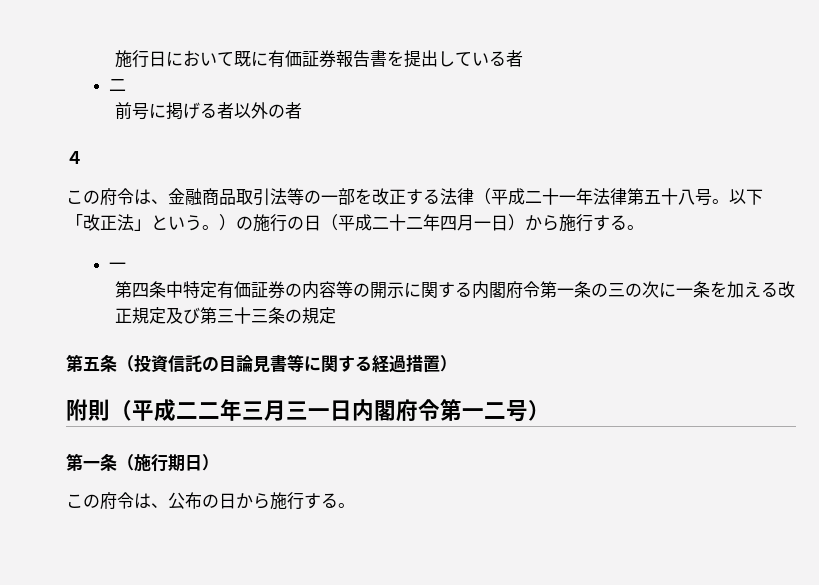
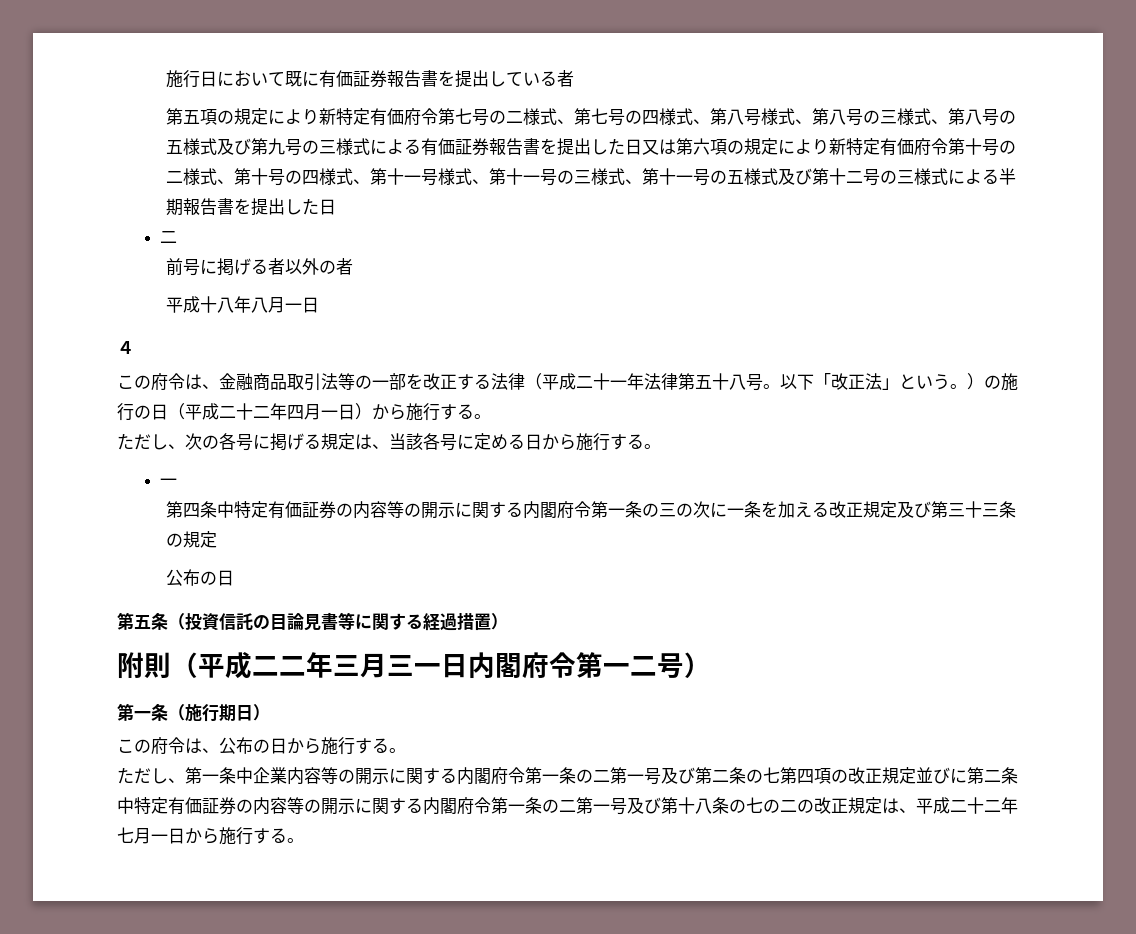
(523, 58) none -> [166,108,1017,126] [166,138,1017,156] [166,168,1017,186] [166,198,337,216] // 第五項の規定により新特定有価府令第七号の二様式、第七号の四様式、第八号様式、第八号の三様式、第八号の五様式及び第九号の三様式による有価証券報告書を提出した日又は第六項の規定により新特定有価府令第十号の二様式、第十号の四様式、第十一号様式、第十一号の三様式、第十一号の五様式及び第十二号の三様式による半期報告書を提出した日
(302, 110) none -> [166,296,320,313] // 平成十八年八月一日
(644, 227) none -> [117,433,661,451] // ただし、次の各号に掲げる規定は、当該各号に定める日から施行する。
(336, 315) none -> [166,569,235,586] // 公布の日
(355, 505) none -> [117,767,1018,785] [117,797,1018,815] [117,827,304,845] // ただし、第一条中企業内容等の開示に関する内閣府令第一条の二第一号及び第二条の七第四項の改正規定並びに第二条中特定有価証券の内容等の開示に関する内閣府令第一条の二第一号及び第十八条の七の二の改正規定は、平成二十二年七月一日から施行する。

